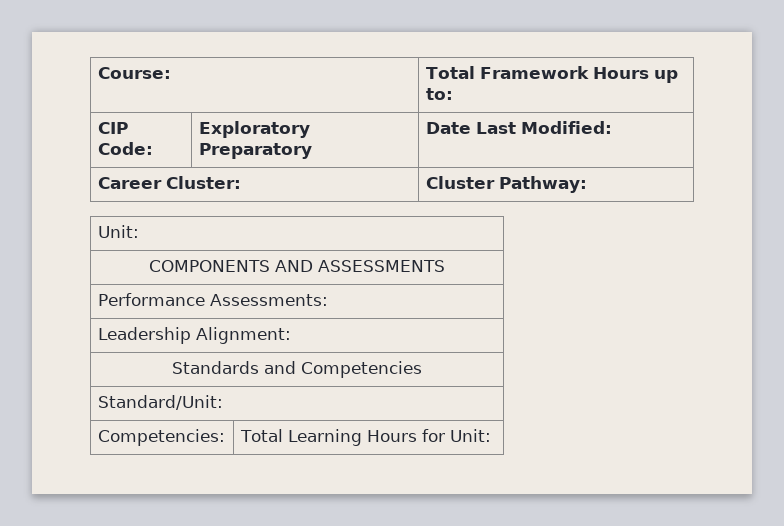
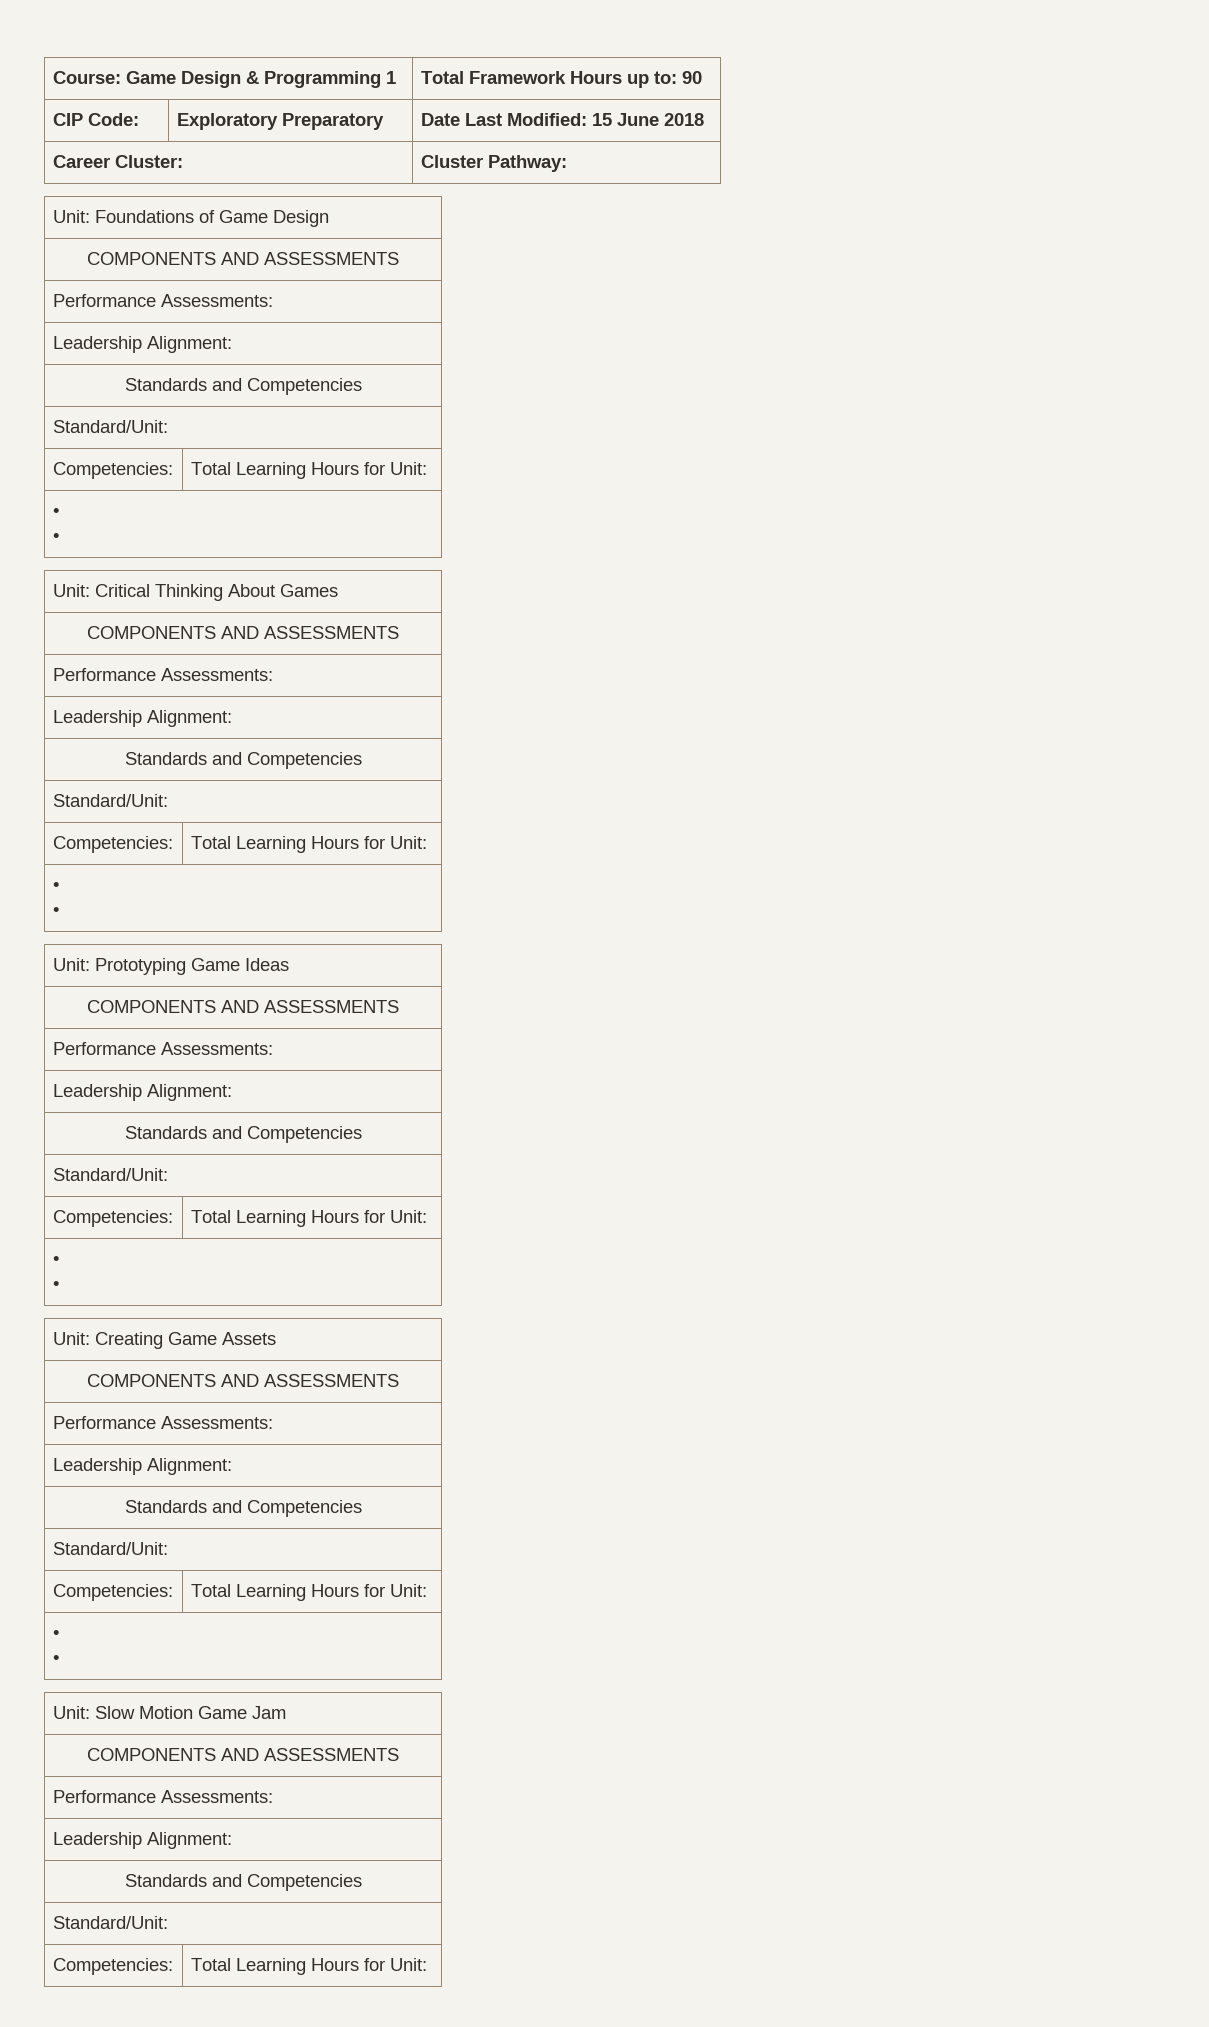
(171, 73) none -> [125,71,396,88] Game Design & Programming 1
(453, 94) none -> [681,71,702,84] 90
(612, 127) none -> [591,113,704,126] 15 June 2018
(139, 231) none -> [94,210,329,227] Foundations of Game Design
(491, 435) none -> [52,508,59,517] [52,533,59,542] [52,584,338,601] [87,626,399,639] [52,668,273,681] [52,710,232,727] [124,752,362,769] [52,794,168,807] [52,836,173,853] [190,836,427,853] [52,882,59,891] [52,907,59,916] [52,958,289,975] [87,1000,399,1013] [52,1042,273,1055] [52,1084,232,1101] [124,1126,362,1143] [52,1168,168,1181] [52,1210,173,1227] [190,1210,427,1227] [52,1256,59,1265] [52,1281,59,1290] [52,1332,276,1349] [87,1374,399,1387] [52,1416,273,1429] [52,1458,232,1475] [124,1500,362,1517] [52,1542,168,1555] [52,1584,173,1601] [190,1584,427,1601] [52,1630,59,1639] [52,1655,59,1664] [52,1706,286,1719] [87,1748,399,1761] [52,1790,273,1803] [52,1832,232,1849] [124,1874,362,1891] [52,1916,168,1929] [52,1958,173,1975] [190,1958,427,1975] // • // • // Unit: Critical Thinking About Games // COMPONENTS AND ASSESSMENTS // Performance Assessments: // Leadership Alignment: // Standards and Competencies // Standard/Unit: // Competencies: | Total Learning Hours for Unit: // • // • // Unit: Prototyping Game Ideas // COMPONENTS AND ASSESSMENTS // Performance Assessments: // Leadership Alignment: // Standards and Competencies // Standard/Unit: // Competencies: | Total Learning Hours for Unit: // • // • // Unit: Creating Game Assets // COMPONENTS AND ASSESSMENTS // Performance Assessments: // Leadership Alignment: // Standards and Competencies // Standard/Unit: // Competencies: | Total Learning Hours for Unit: // • // • // Unit: Slow Motion Game Jam // COMPONENTS AND ASSESSMENTS // Performance Assessments: // Leadership Alignment: // Standards and Competencies // Standard/Unit: // Competencies: | Total Learning Hours for Unit:

